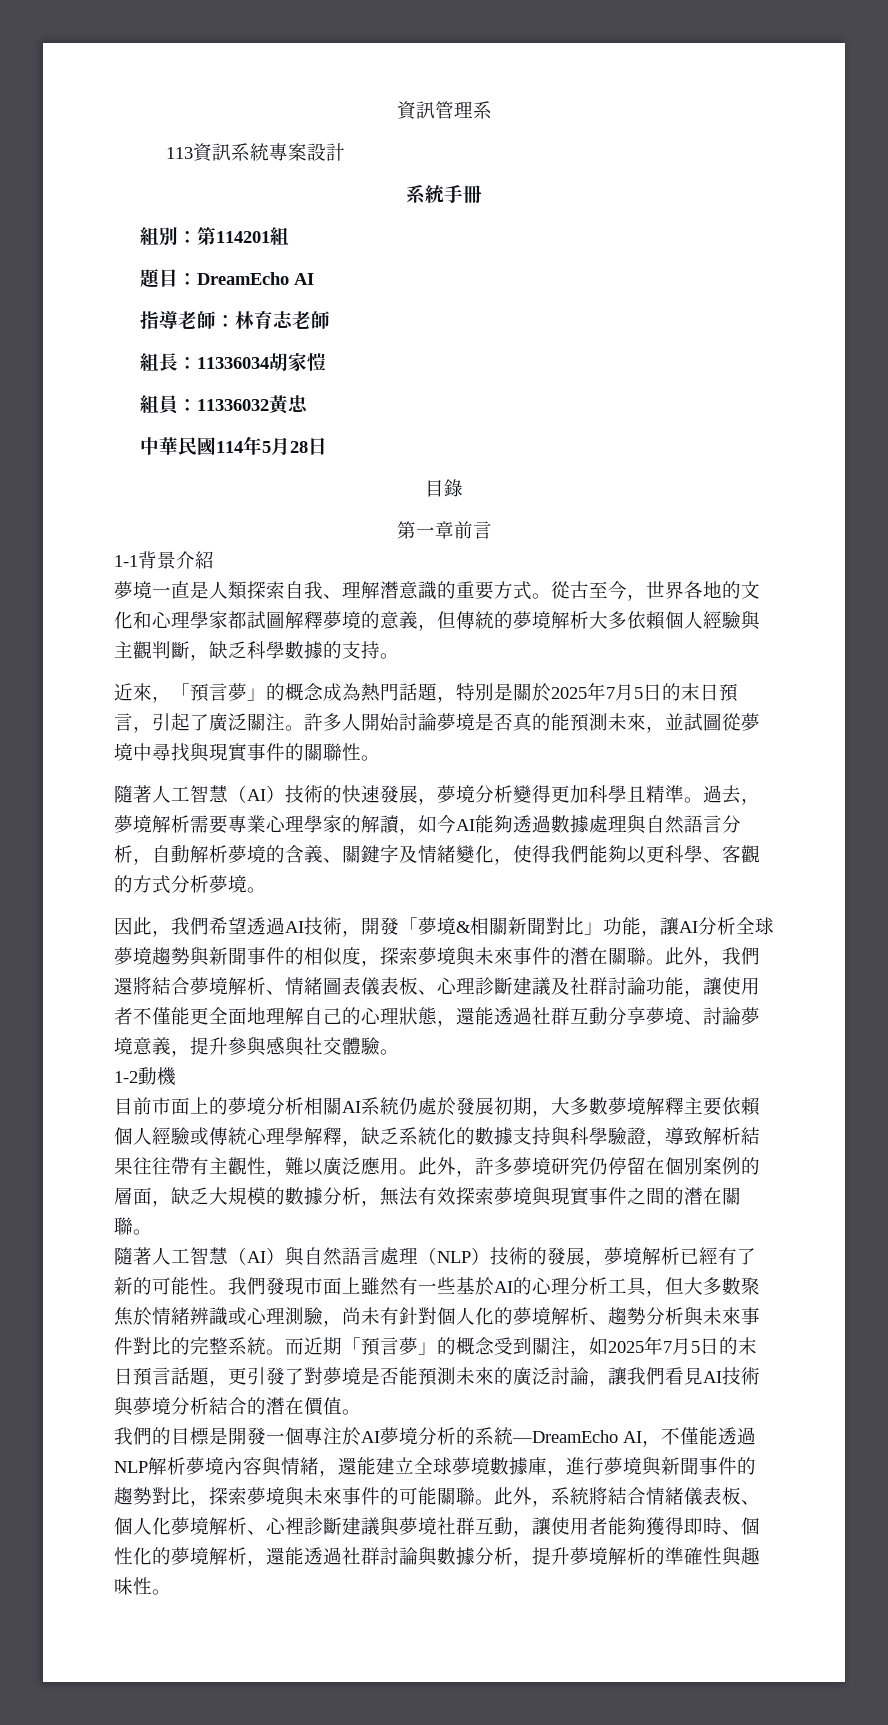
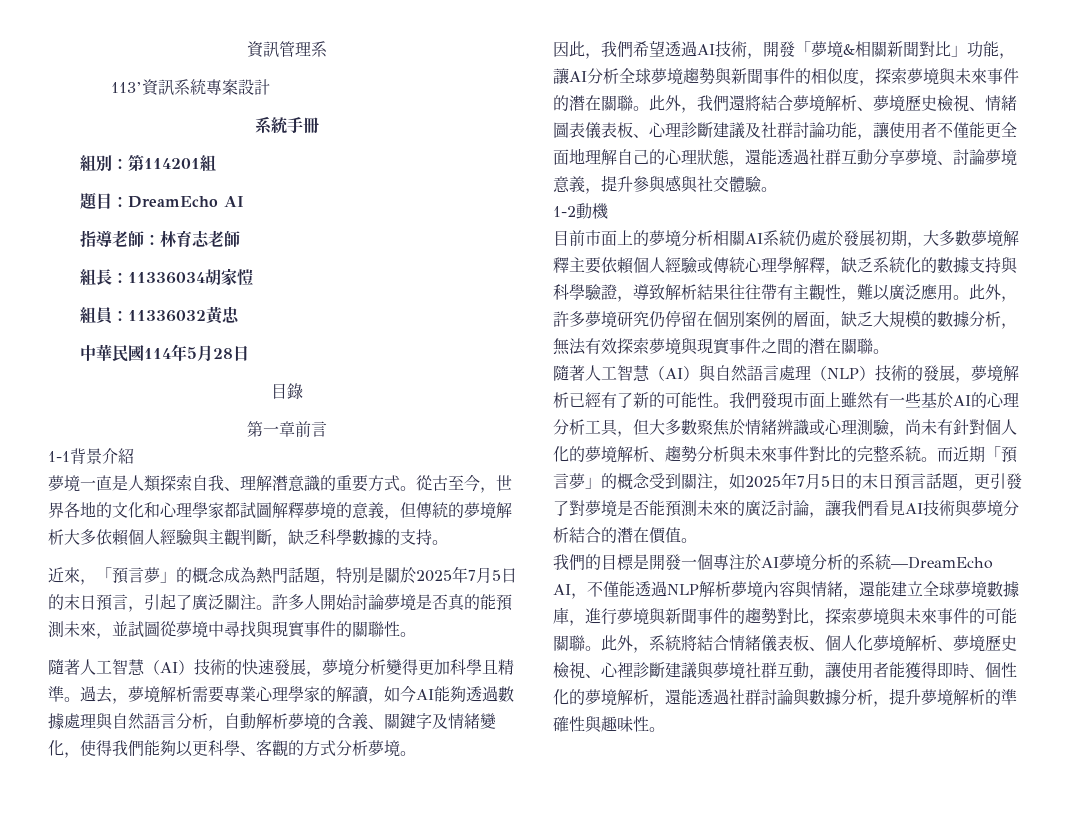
[165,147,193,159] 113 -> [111,82,143,93] 113’
(285, 992) none -> [873,95,985,112] 夢境歷史檢視、
(266, 1532) none -> [953,635,1017,652] [553,662,601,679] 夢境歷史檢視、
[627,1517,646,1535] 夠 -> (905, 670) none

